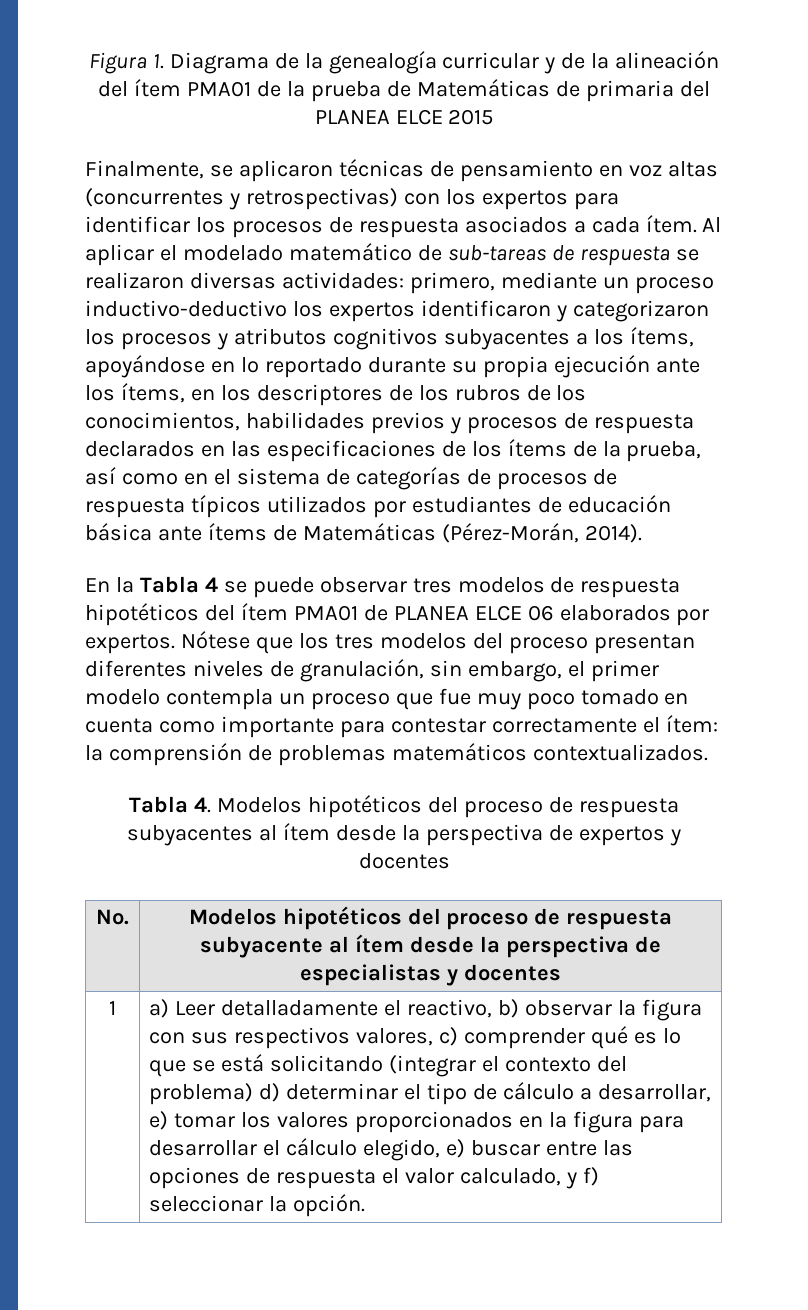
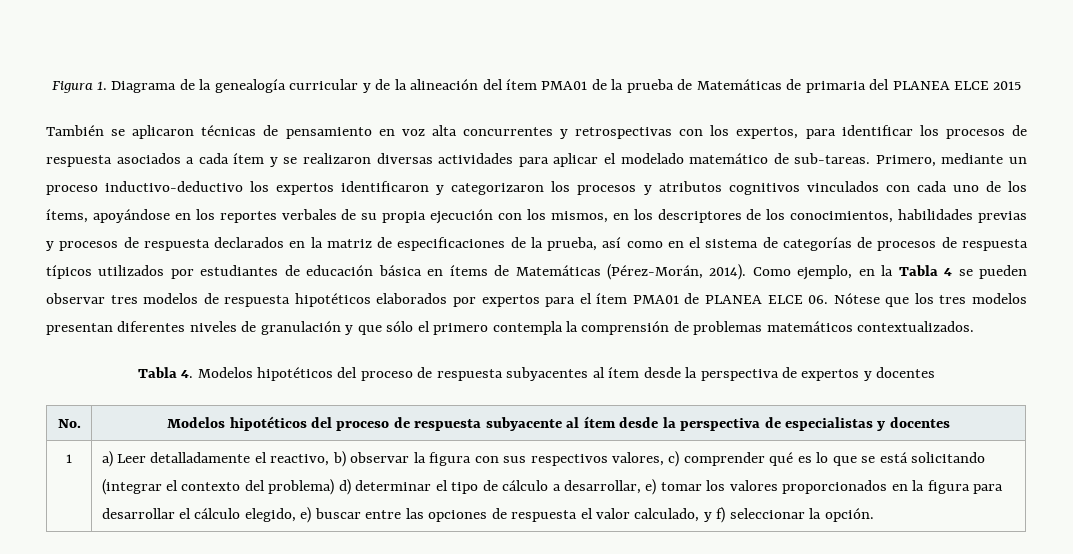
[85,160,204,179] Finalmente, -> [46,125,104,136] También
[667,161,718,177] [85,188,568,210] altas (concurrentes y retrospectivas) con los expertos -> [431,125,799,139] alta concurrentes y retrospectivas con los expertos,
[645,215,722,233] ítem. Al -> [233,153,549,167] ítem y se realizaron diversas actividades para
[447,245,699,266] [85,272,495,294] sub-tareas de respuesta se realizaron diversas actividades: primero, -> [794,153,936,167] sub-tareas. Primero,
[443,327,694,350] [85,355,700,378] [85,383,185,403] subyacentes a los ítems, apoyándose en lo reportado durante su propia ejecución ante los ítems, -> [806,181,1027,192] [46,209,608,224] vinculados con cada uno de los ítems, apoyándose en los reportes verbales de su propia ejecución con los mismos,
[454,385,587,401] rubros de los -> (786, 214) none
[370,412,445,434] previos -> [977,211,1027,223] previas
[230,439,567,462] las especificaciones de los ítems -> [310,237,506,251] la matriz de especificaciones
[157,526,202,541] ante -> [427,269,444,276] en
[85,578,110,592] // En -> [752,265,875,280] Como ejemplo, en
[252,577,314,598] puede -> [979,265,1028,279] pueden
[204,605,235,621] del -> [376,293,592,307] elaborados por expertos para el
[527,605,710,626] [85,634,175,654] 06 elaborados por expertos. -> [808,295,829,304] 06.
[472,633,588,654] del proceso -> (1027, 298) none
[299,659,659,682] [85,688,689,710] [85,715,718,738] granulación, sin embargo, el primer modelo contempla un proceso que fue muy poco tomado en cuenta como importante para contestar correctamente el ítem: -> [260,321,563,335] granulación y que sólo el primero contempla

